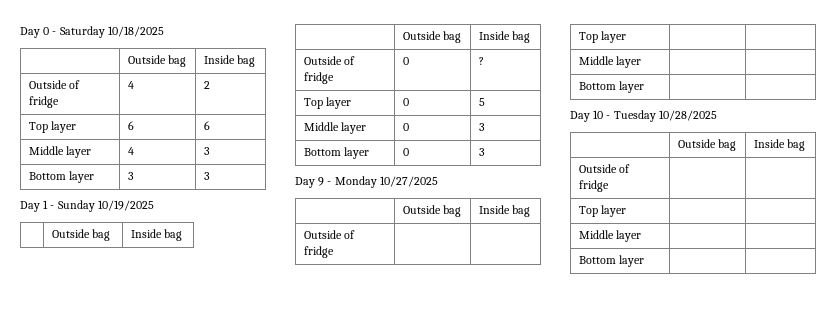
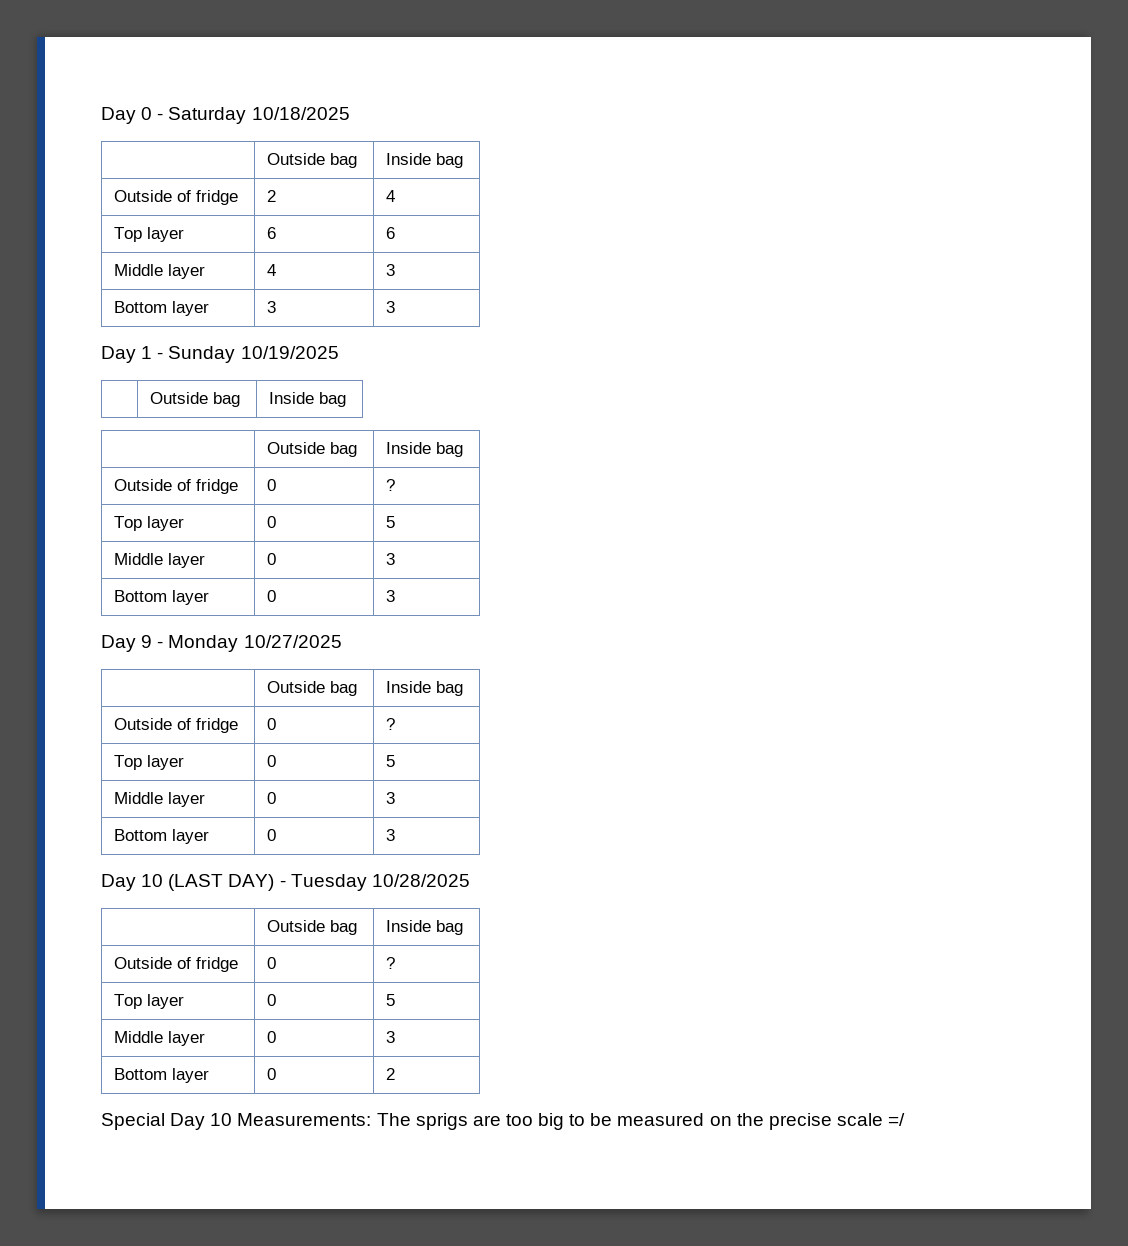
[127,81,134,89] [203,81,210,89] | 4 | 2 -> [267,190,277,202] [386,190,396,202] | 2 | 4
[578,31,627,43] [578,56,642,68] [578,81,645,93] [570,110,604,122] | // Top layer | | // Middle layer | | // Bottom layer | | // Day 10 -> [267,718,277,730] [386,718,396,730] [114,755,185,770] [267,755,277,767] [386,755,396,767] [114,792,206,807] [267,792,277,804] [386,792,396,804] [114,829,210,844] [267,829,277,841] [386,829,396,841] [101,874,275,891] 0 | ? // Top layer | 0 | 5 // Middle layer | 0 | 3 // Bottom layer | 0 | 3 // Day 10 (LAST DAY)
[578,205,627,217] [578,230,642,242] [578,255,645,267] | // Top layer | | // Middle layer | | // Bottom layer | | -> [267,957,277,969] [386,957,396,969] [114,994,185,1009] [267,994,277,1006] [386,994,396,1006] [114,1031,206,1046] [267,1031,277,1043] [386,1031,396,1043] [114,1068,210,1083] [267,1068,277,1080] [386,1068,396,1080] [101,1113,906,1130] 0 | ? // Top layer | 0 | 5 // Middle layer | 0 | 3 // Bottom layer | 0 | 2 // Special Day 10 Measurements: The sprigs are too big to be measured on the precise scale =/

